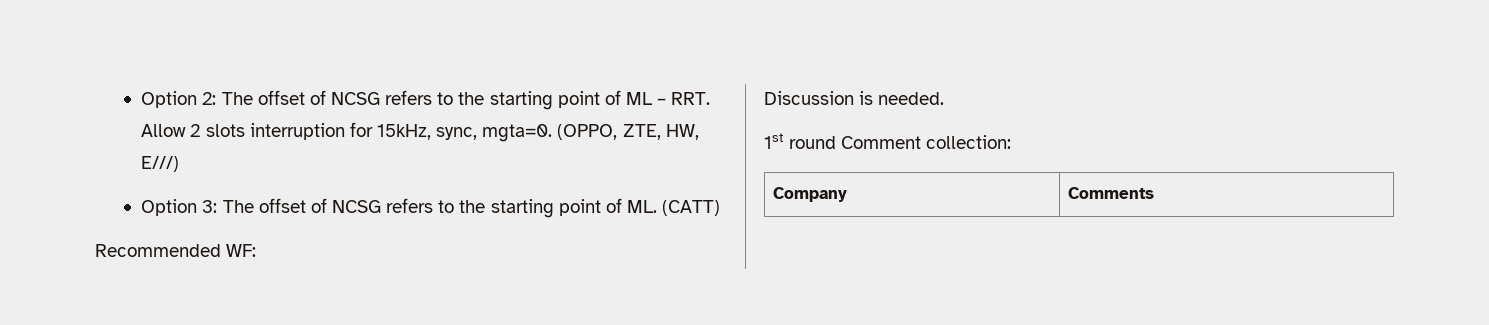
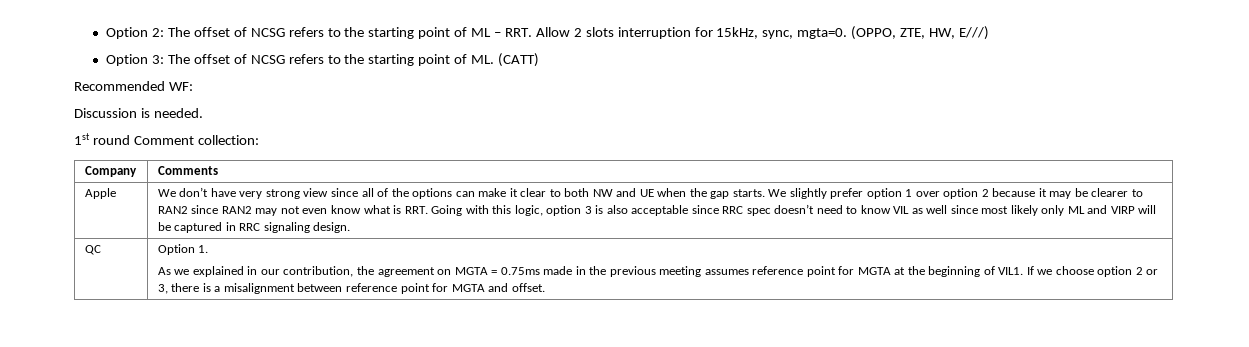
(1155, 193) none -> [84,188,116,199] [157,187,1143,199] [157,204,1157,216] [157,222,351,233] [84,245,101,255] [157,244,209,255] [157,266,1159,277] [157,283,545,294] // Apple | We don’t have very strong view since all of the options can make it clear to both NW and UE when the gap starts. We slightly prefer option 1 over option 2 because it may be clearer to RAN2 since RAN2 may not even know what is RRT. Going with this logic, option 3 is also acceptable since RRC spec doesn’t need to know VIL as well since most likely only ML and VIRP will be captured in RRC signaling design. // QC | Option 1. // As we explained in our contribution, the agreement on MGTA = 0.75ms made in the previous meeting assumes reference point for MGTA at the beginning of VIL1. If we choose option 2 or 3, there is a misalignment between reference point for MGTA and offset.

